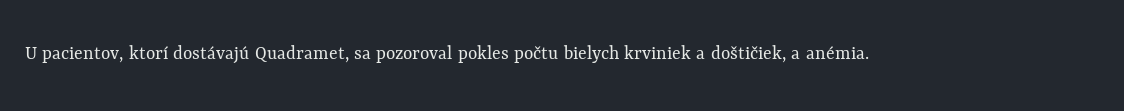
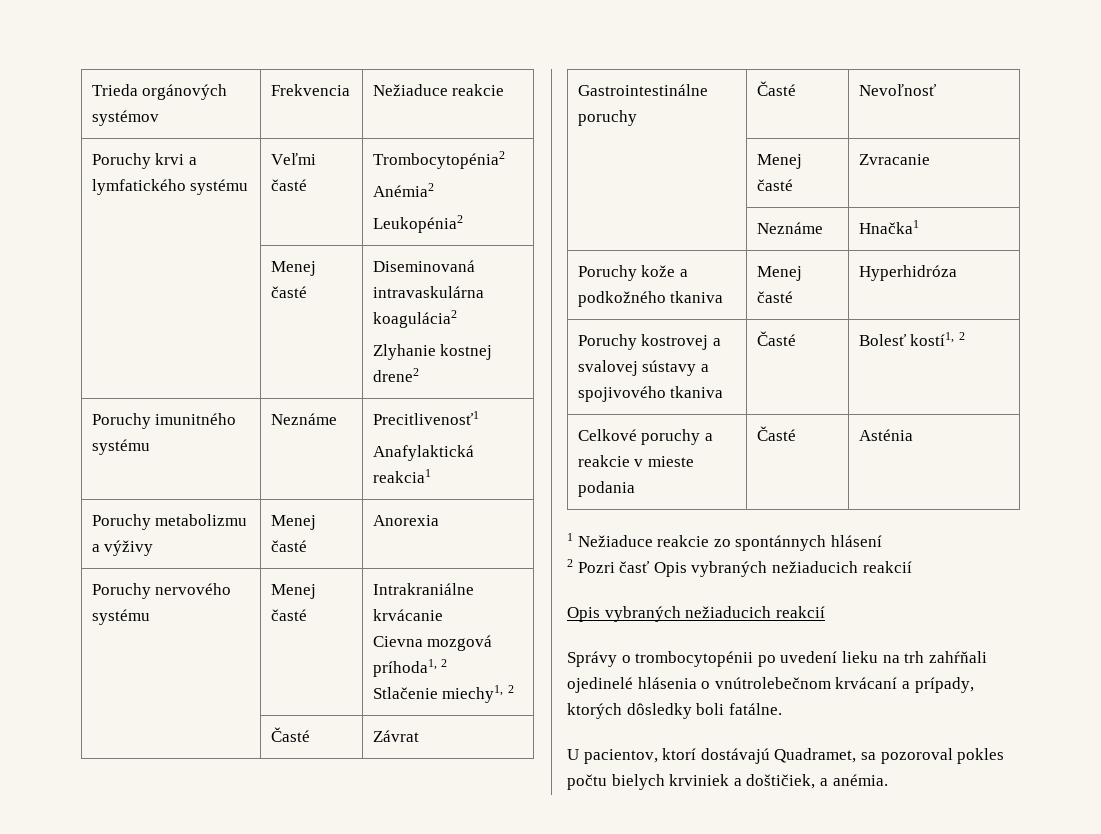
(25, 53) none -> [91,84,228,100] [91,110,159,126] [270,84,350,96] [372,84,505,96] [91,153,197,169] [91,179,249,195] [270,153,316,165] [270,179,307,191] [372,151,505,169] [372,183,434,197] [372,215,463,233] [270,261,316,276] [270,286,307,298] [372,260,475,272] [372,286,484,298] [372,310,457,328] [372,344,493,360] [372,368,419,382] [91,413,237,429] [91,439,150,455] [270,413,337,425] [372,411,479,425] [372,445,474,461] [372,469,431,483] [91,514,248,530] [91,540,154,556] [270,515,316,530] [270,540,307,552] [372,515,439,526] [91,583,232,599] [91,609,150,625] [270,584,316,599] [270,609,307,621] [372,583,474,595] [372,609,443,621] [372,635,493,651] [372,659,448,677] [372,685,514,703] [270,727,310,742] [372,730,419,742] [577,84,708,96] [577,110,637,126] [756,81,796,96] [858,84,936,96] [756,154,802,169] [756,179,793,191] [858,154,930,165] [756,222,823,234] [858,220,919,234] [577,265,688,281] [577,291,724,307] [756,266,802,281] [756,291,793,303] [858,265,957,281] [577,334,721,350] [577,360,709,376] [577,386,724,402] [756,331,796,346] [858,332,965,346] [577,429,713,445] [577,455,694,467] [577,481,635,497] [756,426,796,441] [858,429,913,441] [567,533,882,551] [567,559,912,577] [567,606,825,622] [567,651,987,667] [567,677,974,693] [567,703,782,719] Trieda orgánových systémov | Frekvencia | Nežiaduce reakcie // Poruchy krvi a lymfatického systému | Veľmi časté | Trombocytopénia2 // Anémia2 // Leukopénia2 // | Menej časté | Diseminovaná intravaskulárna koagulácia2 // Zlyhanie kostnej drene2 // Poruchy imunitného systému | Neznáme | Precitlivenosť1 // Anafylaktická reakcia1 // Poruchy metabolizmu a výživy | Menej časté | Anorexia // Poruchy nervového systému | Menej časté | Intrakraniálne krvácanie // Cievna mozgová príhoda1, 2 // Stlačenie miechy1, 2 // | Časté | Závrat // Gastrointestinálne poruchy | Časté | Nevoľnosť // | Menej časté | Zvracanie // | Neznáme | Hnačka1 // Poruchy kože a podkožného tkaniva | Menej časté | Hyperhidróza // Poruchy kostrovej a svalovej sústavy a spojivového tkaniva | Časté | Bolesť kostí1, 2 // Celkové poruchy a reakcie v mieste podania | Časté | Asténia // 1 Nežiaduce reakcie zo spontánnych hlásení // 2 Pozri časť Opis vybraných nežiaducich reakcií // Opis vybraných nežiaducich reakcií // Správy o trombocytopénii po uvedení lieku na trh zahŕňali ojedinelé hlásenia o vnútrolebečnom krvácaní a prípady, ktorých dôsledky boli fatálne. //

